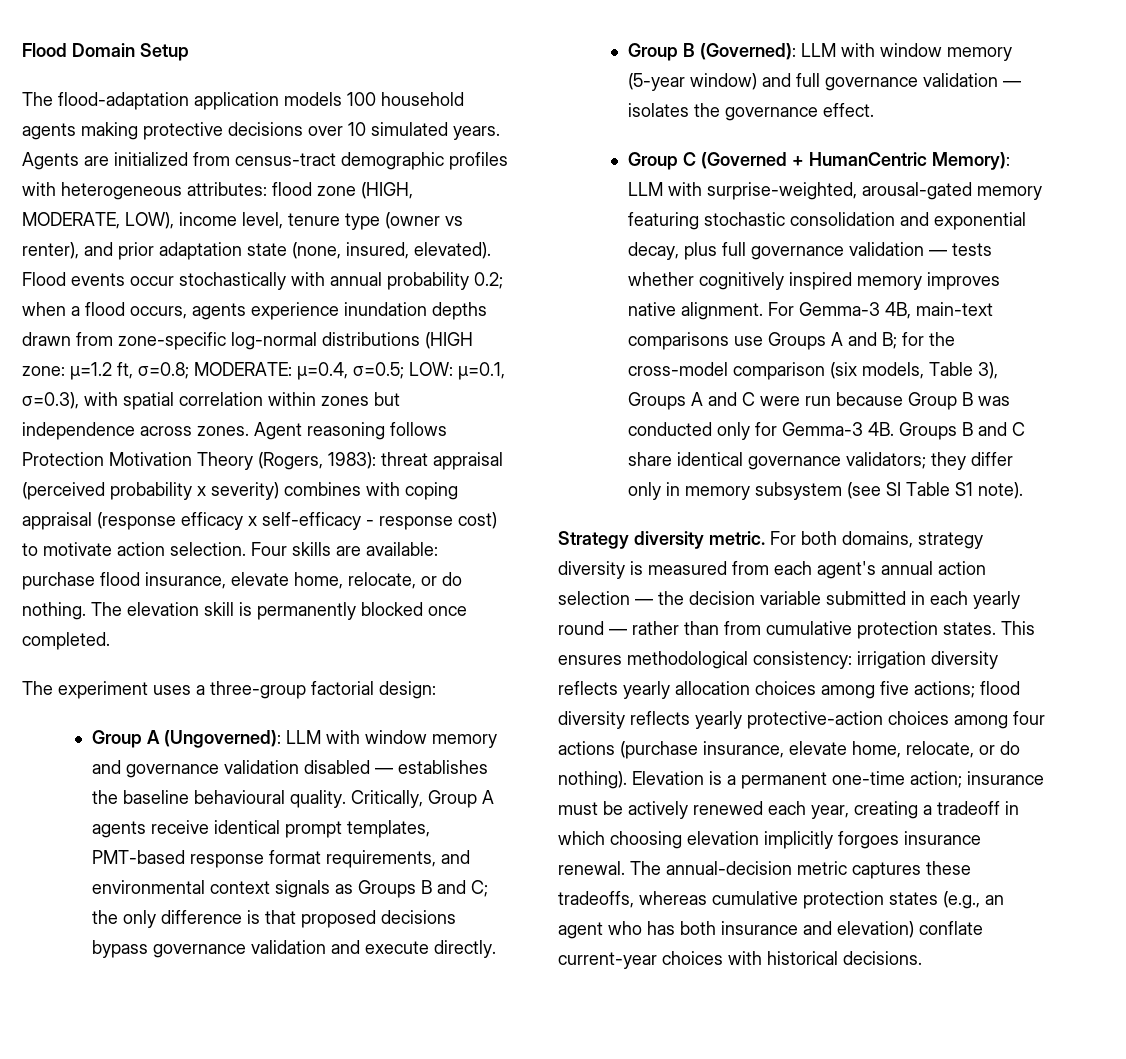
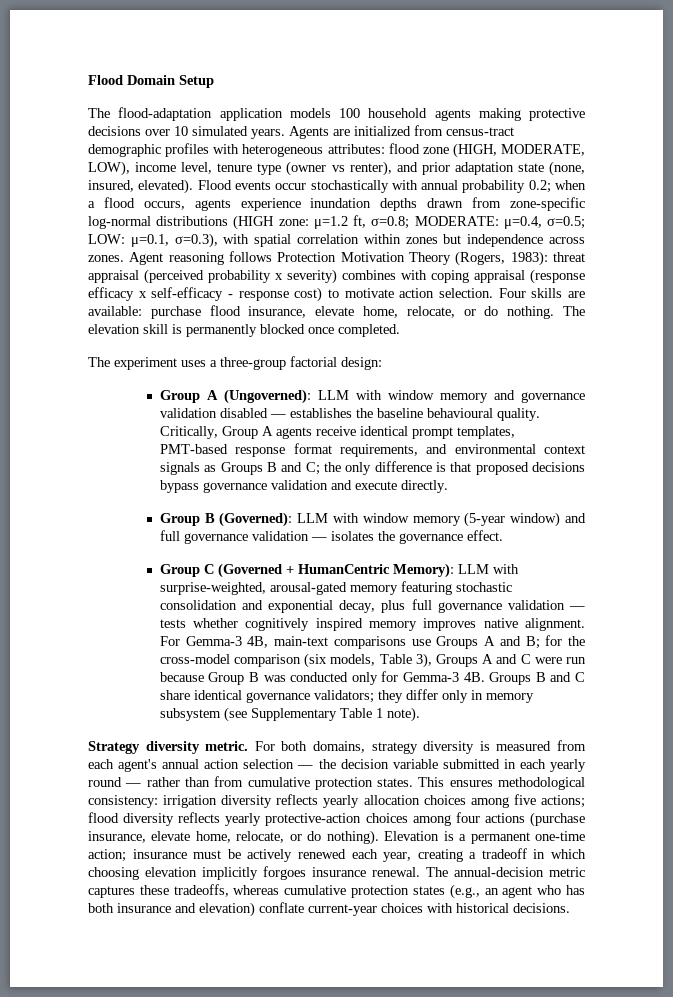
[885,482,973,496] SI Table S1 -> [250,708,383,721] Supplementary Table 1

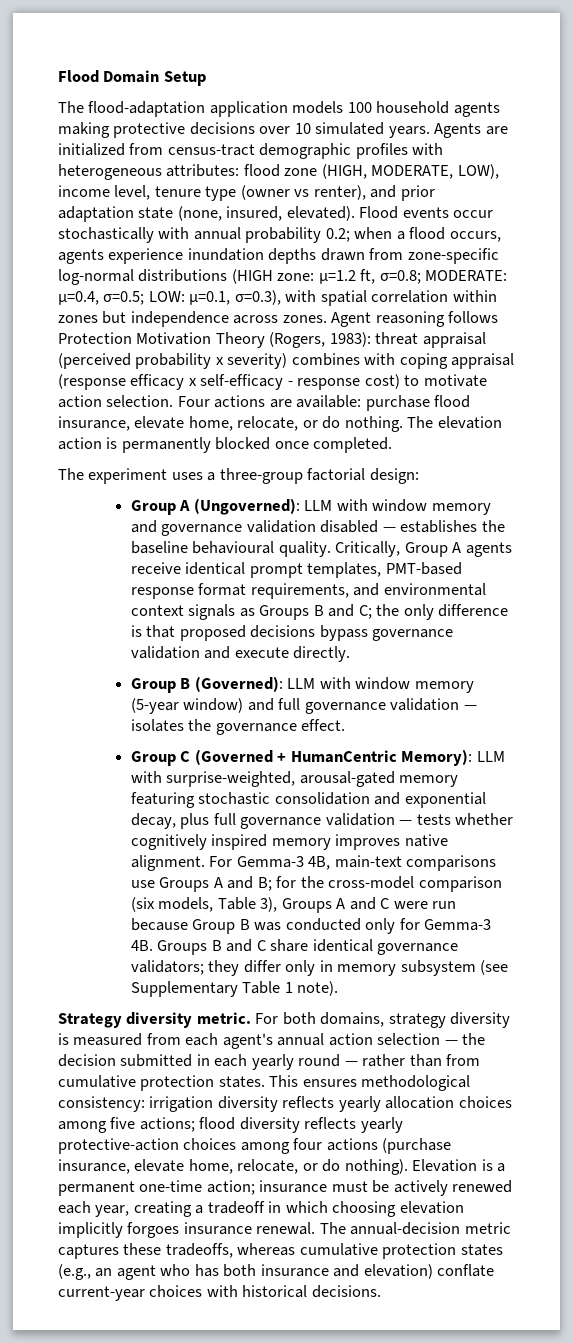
[531,288,563,298] skills -> [214,395,266,408] actions
[143,324,168,334] skill -> [58,437,102,450] action
[392,759,438,769] variable -> (116, 1060) none

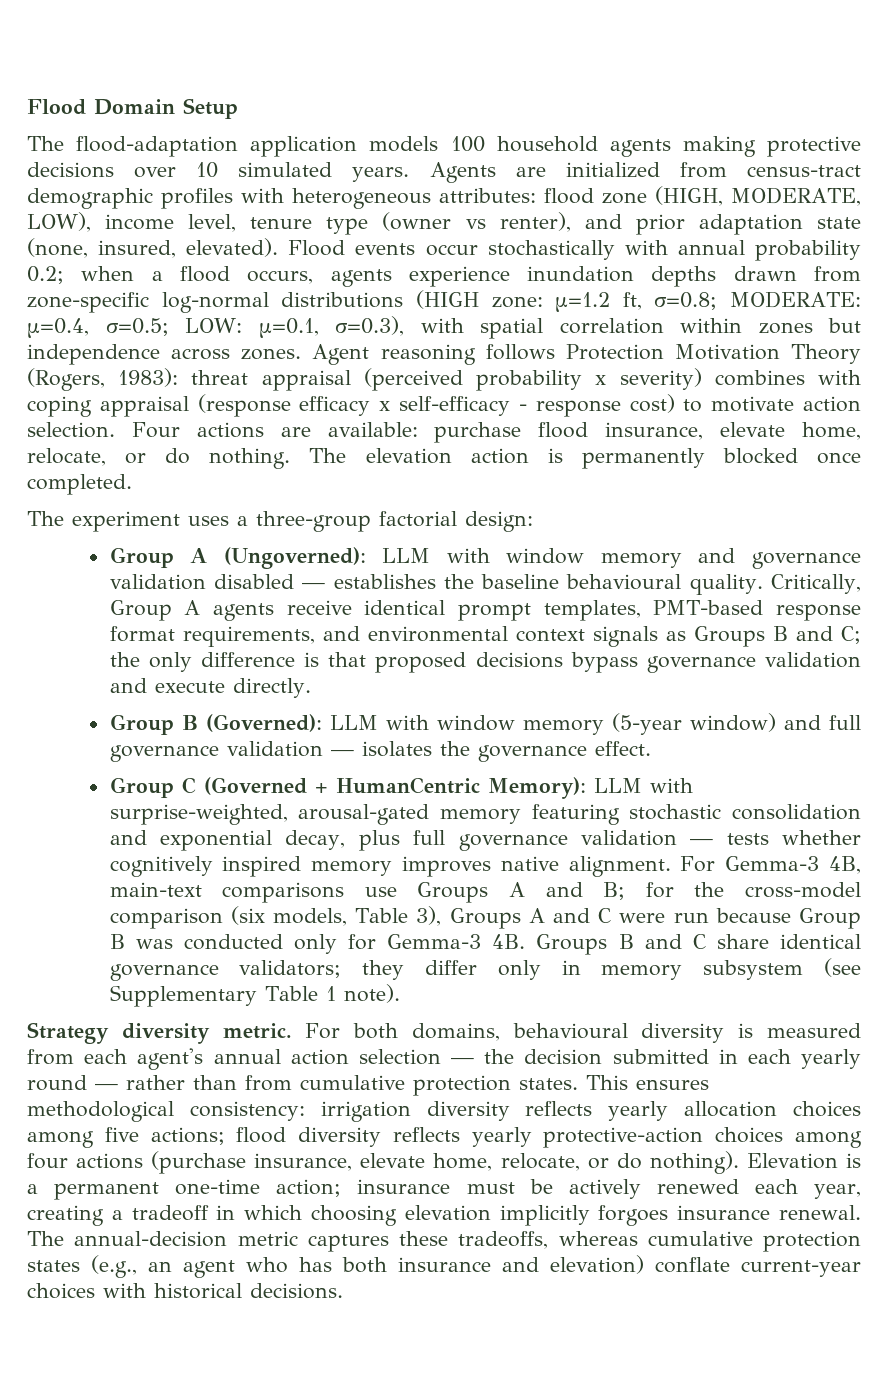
[388,1013,446,1028] strategy -> [512,1023,628,1039] behavioural

